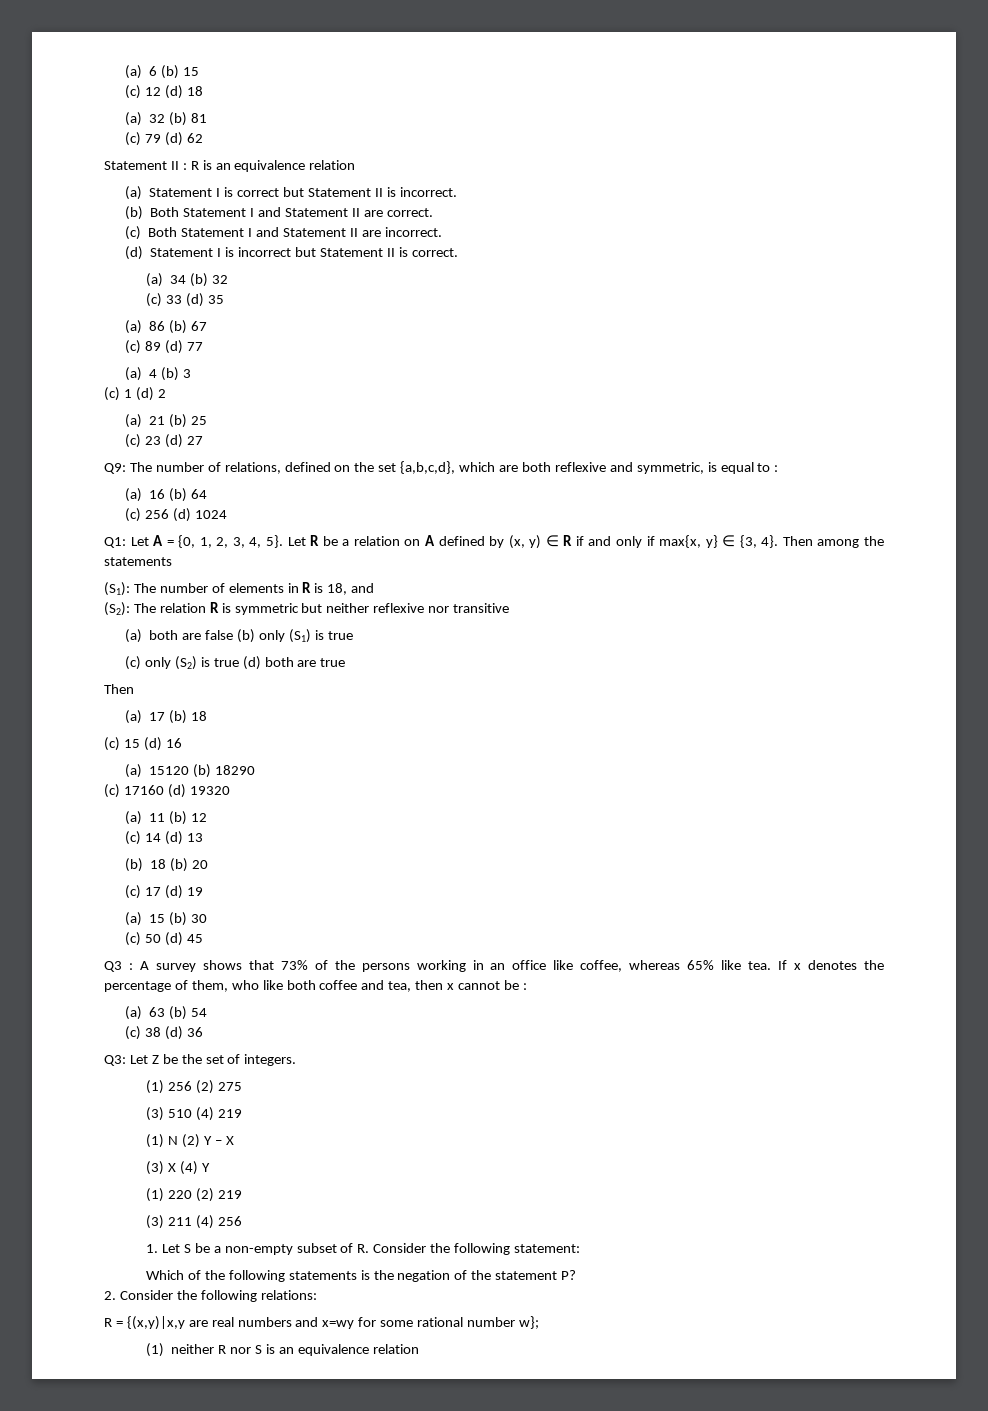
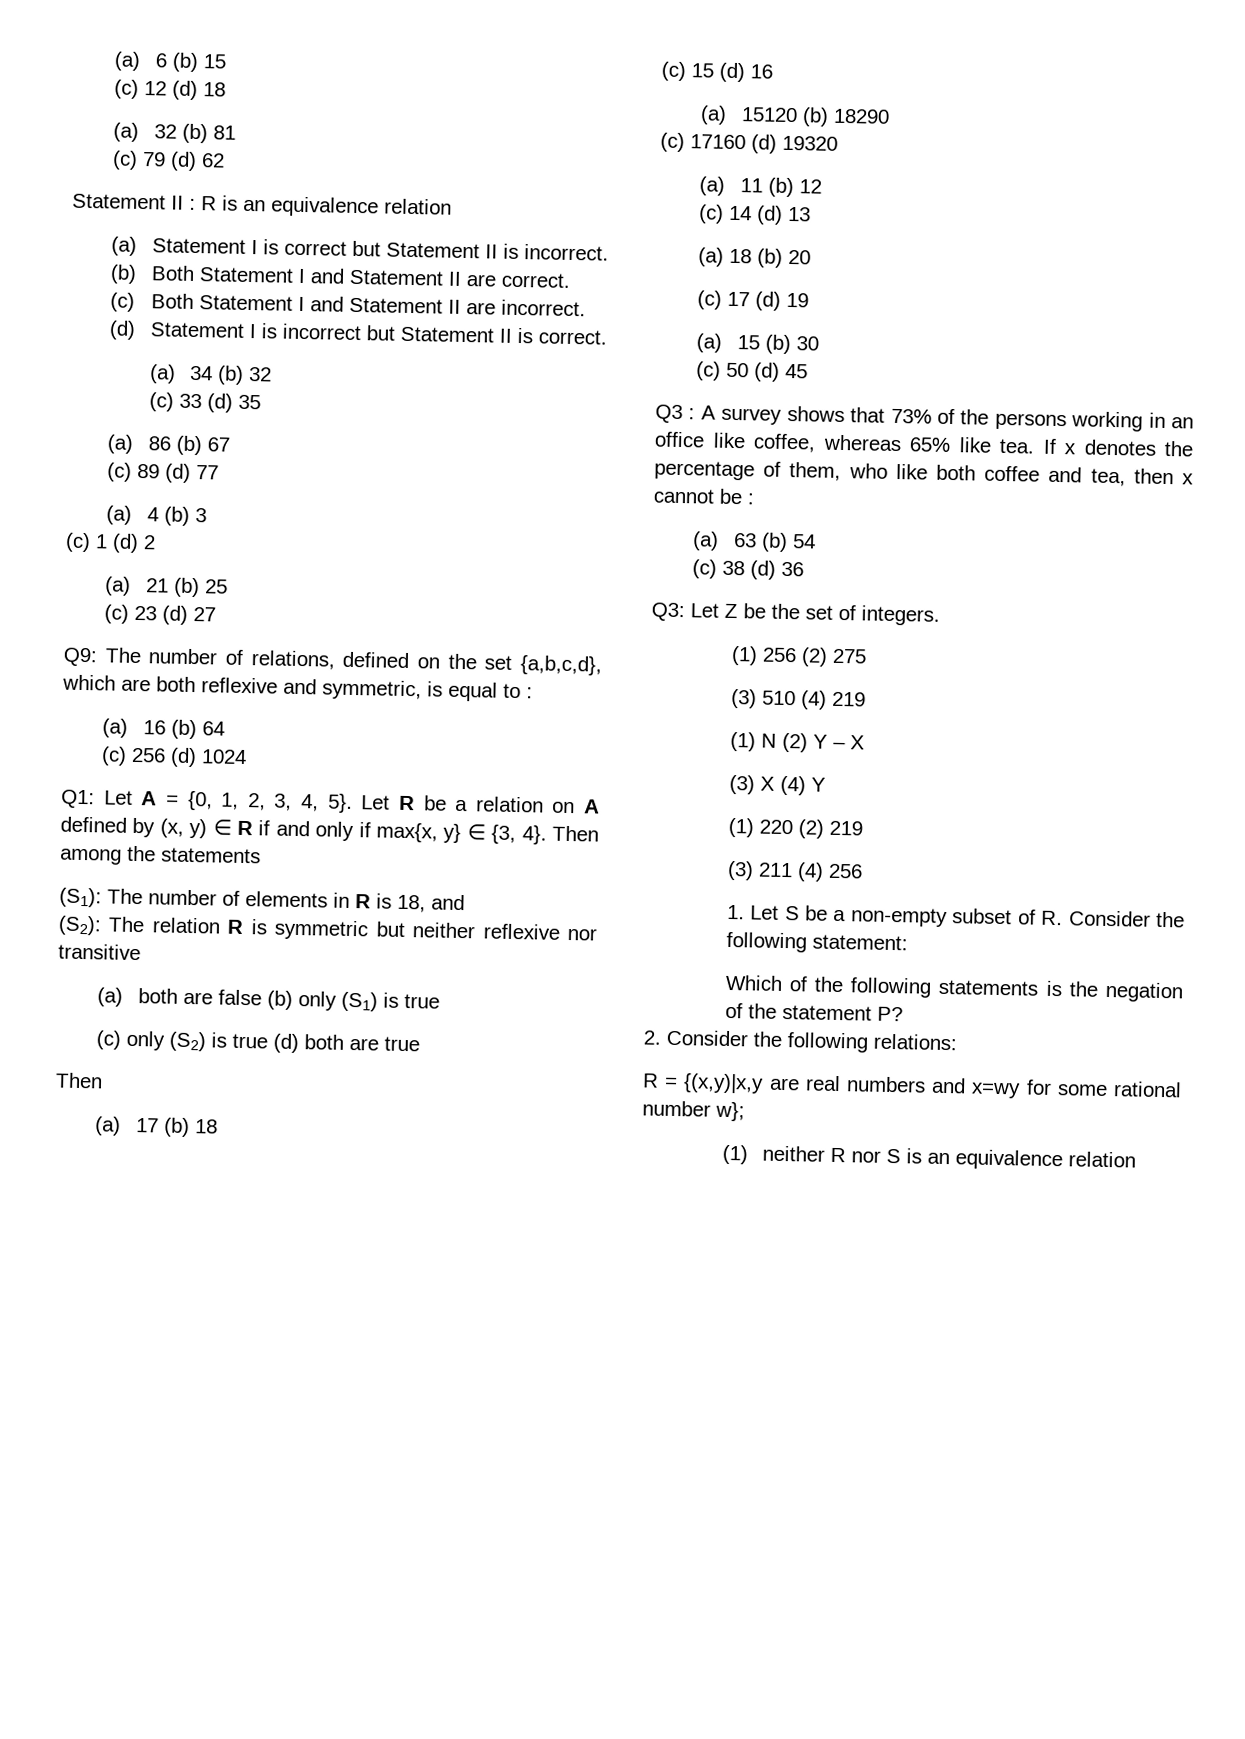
[125,858,144,872] (b) -> [698,247,725,267] (a)

